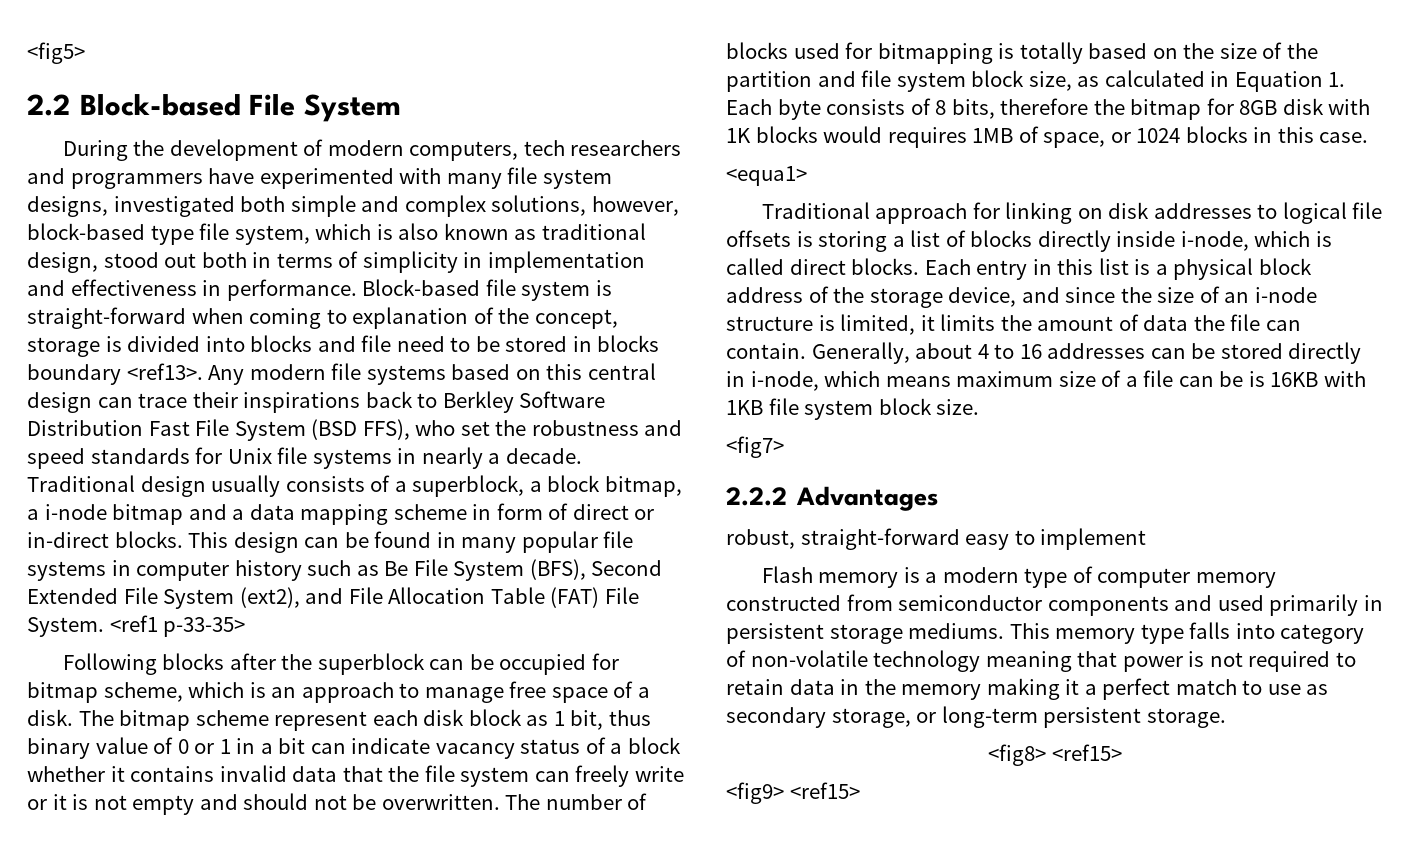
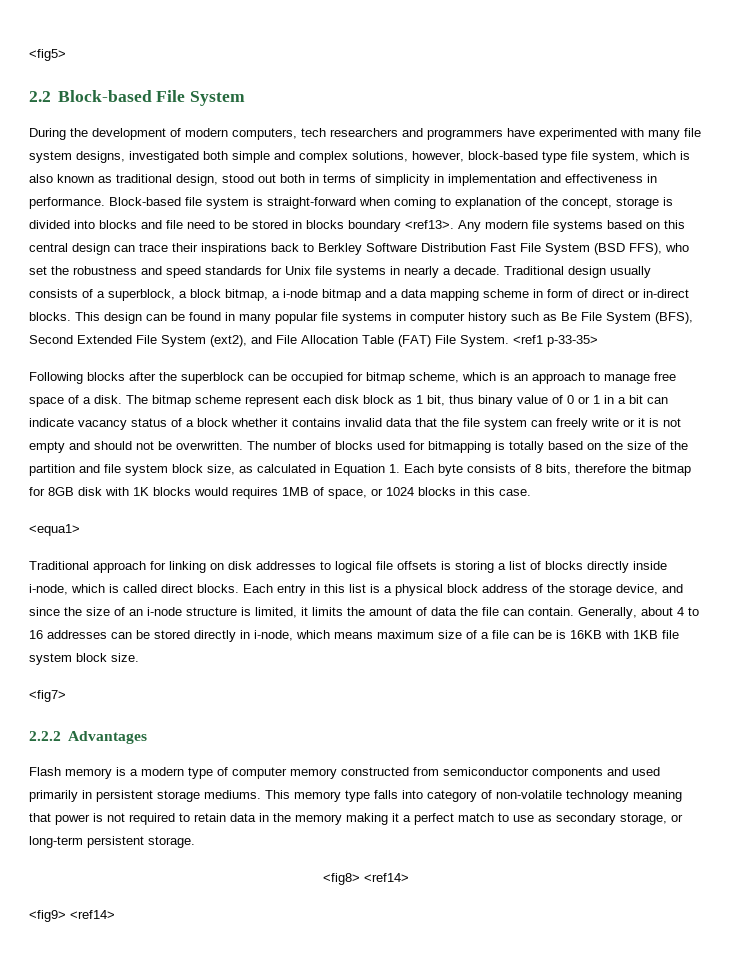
[726,528,1147,550] // robust, straight-forward easy to implement -> (147, 737) none
[1051,744,1122,761] <ref15> -> [364,873,409,882] <ref14>
[789,782,860,799] <ref15> -> [70,910,115,919] <ref14>

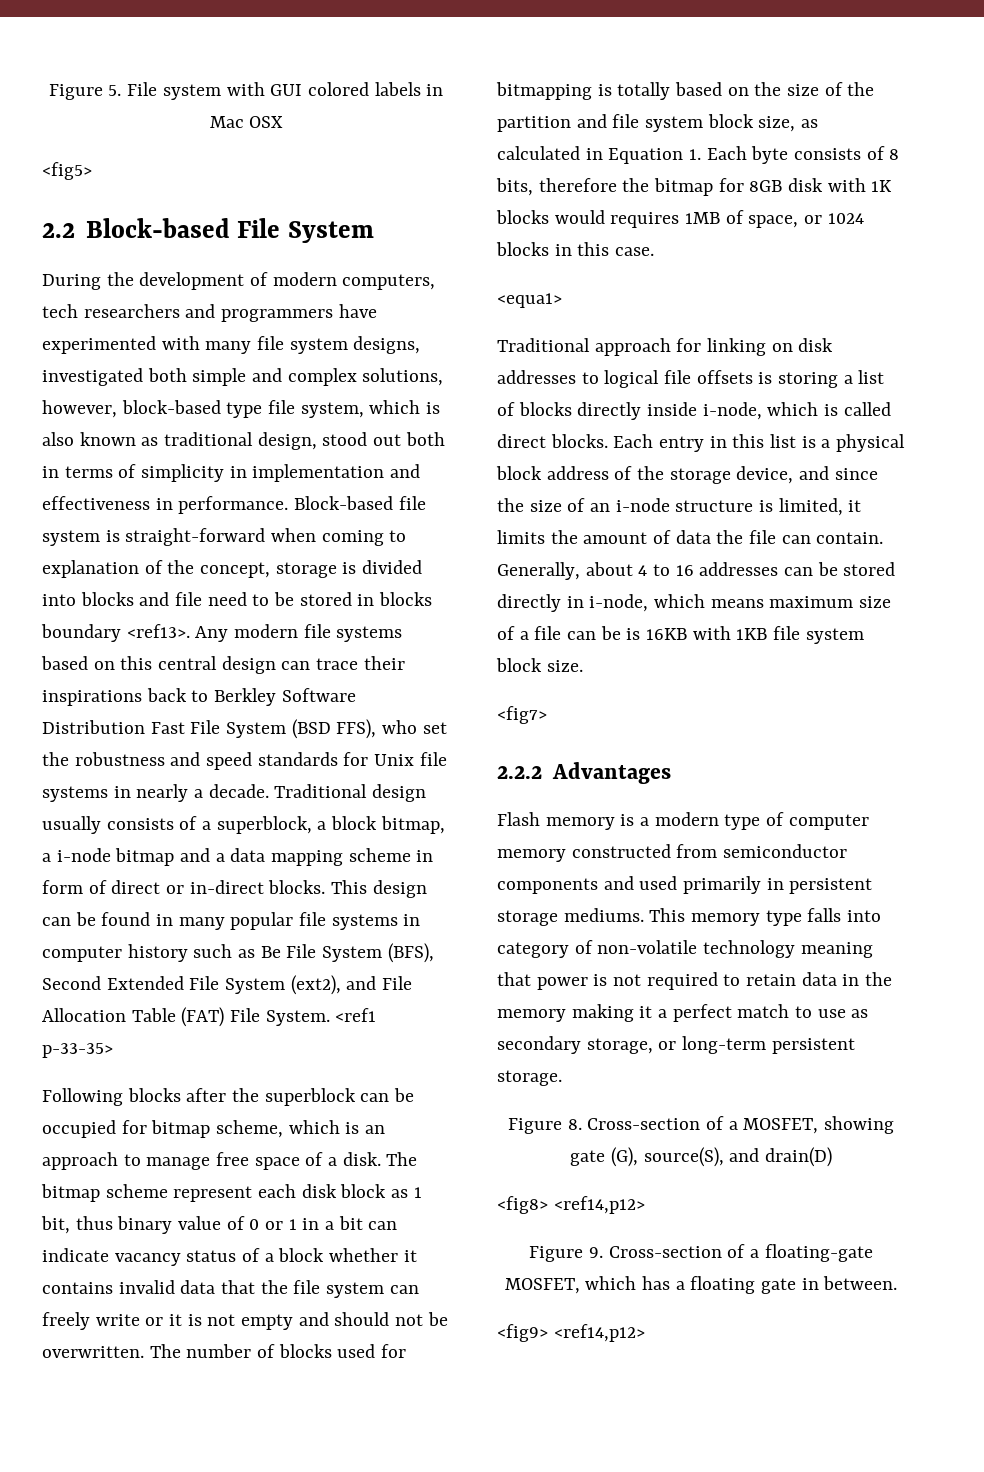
(29, 55) none -> [48,82,444,100] [209,116,284,128] Figure 5. File system with GUI colored labels in Mac OSX //
[323,873,409,885] <fig8> <ref14> -> [507,1116,895,1134] [570,1147,832,1167] [497,1196,645,1214] [529,1244,873,1262] [504,1276,898,1294] Figure 8. Cross-section of a MOSFET, showing gate (G), source(S), and drain(D) // <fig8> <ref14,p12> // Figure 9. Cross-section of a floating-gate MOSFET, which has a floating gate in between.
[70,910,115,919] <ref14> -> [553,1324,645,1342] <ref14,p12>

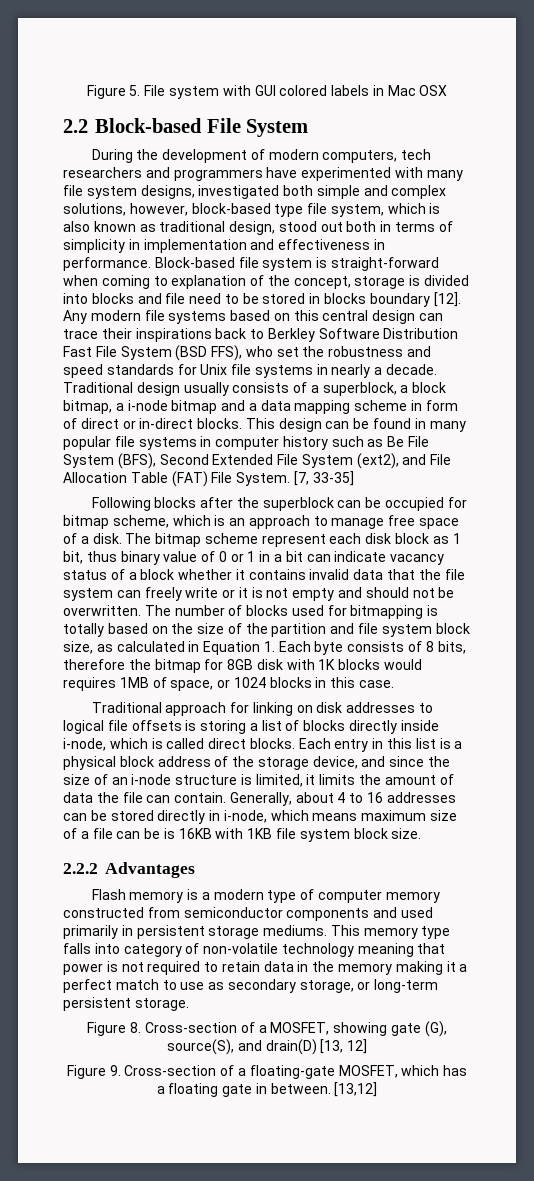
[42,162,92,180] // <fig5> -> (448, 90) none
[126,624,190,638] <ref13>. -> [433,292,461,307] [12].
[335,1008,377,1022] [42,1043,113,1058] <ref1 p-33-35> -> [293,471,354,486] [7, 33-35]
[497,293,562,308] // <equa1> -> (395, 684) none
[497,706,547,724] // <fig7> -> (422, 833) none
[497,1196,645,1214] // <fig8> <ref14,p12> -> [320,1039,368,1054] [13, 12]
[497,1324,645,1342] // <fig9> <ref14,p12> -> [334,1082,378,1097] [13,12]

